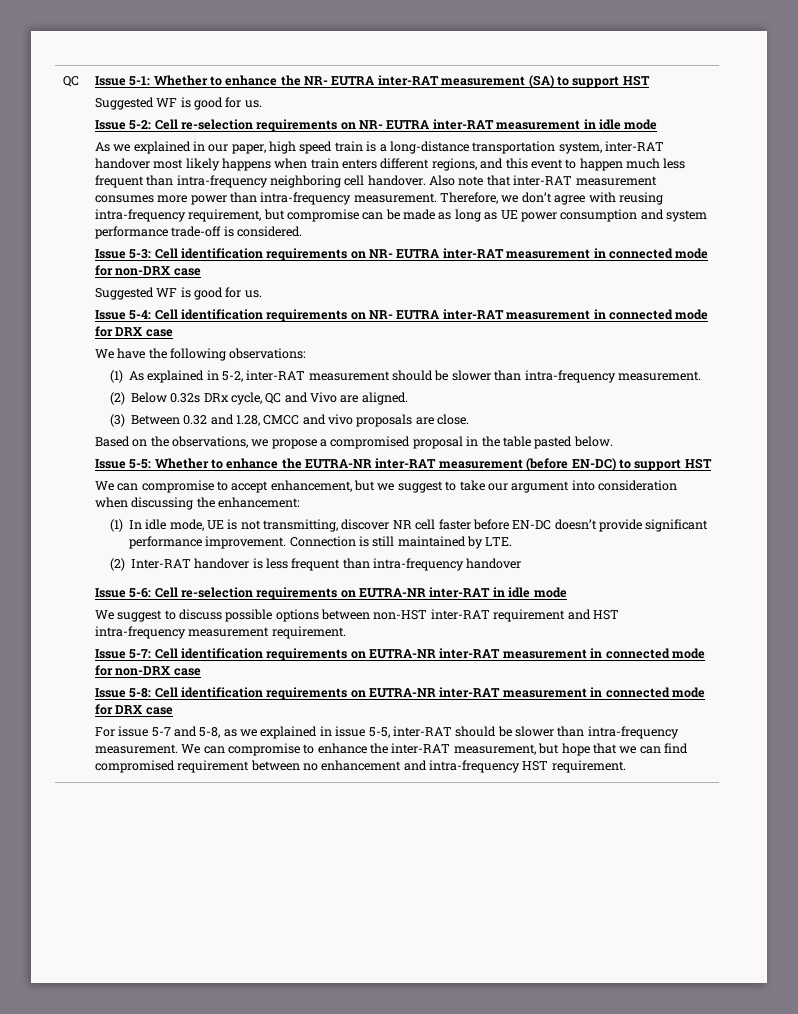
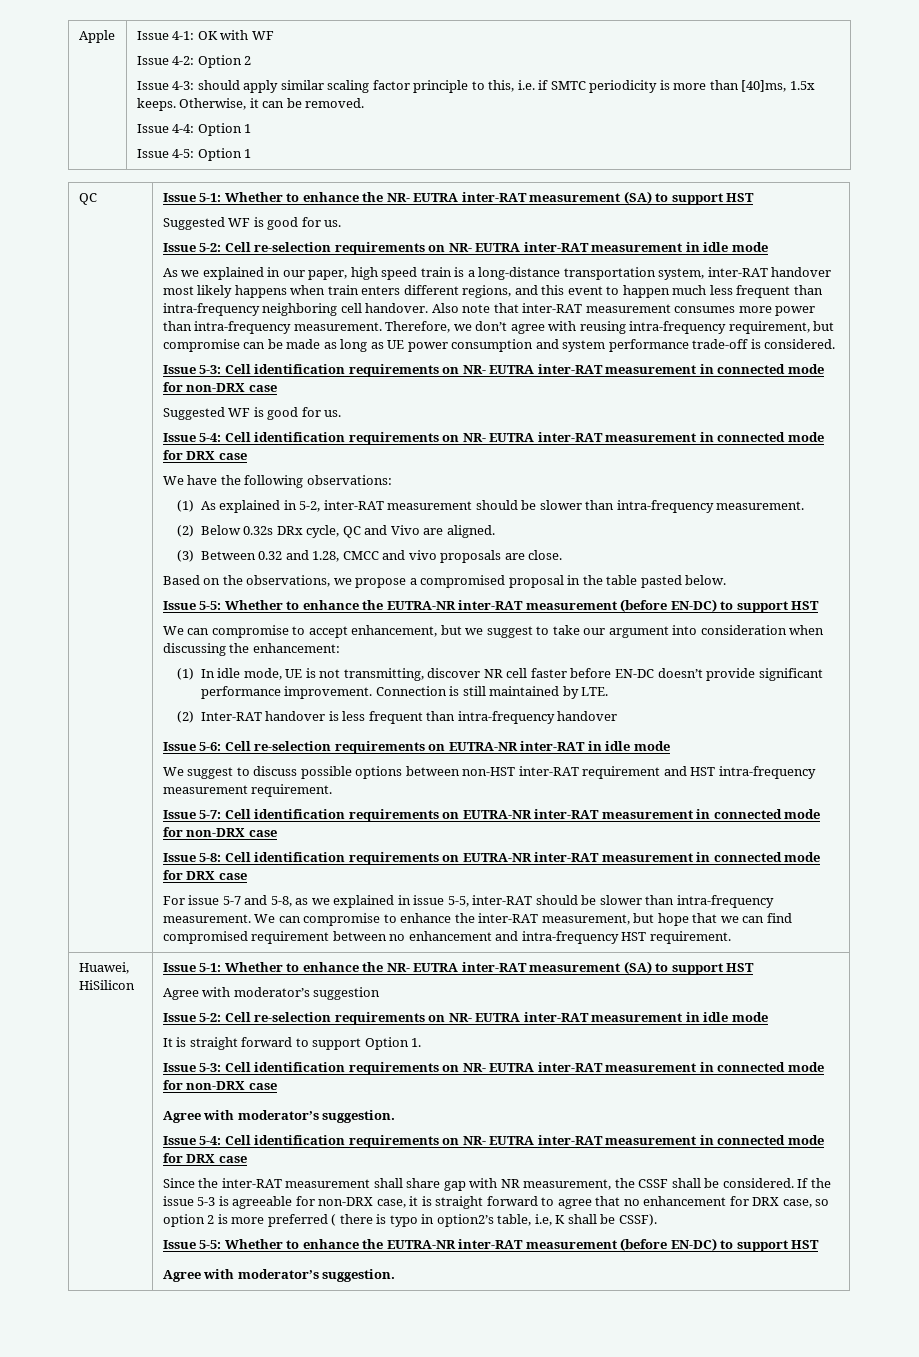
(62, 81) none -> [78,30,115,43] [136,30,274,40] [136,55,252,68] [136,80,815,93] [136,98,365,111] [136,123,252,136] [136,148,252,161] Apple | Issue 4-1: OK with WF // Issue 4-2: Option 2 // Issue 4-3: should apply similar scaling factor principle to this, i.e. if SMTC periodicity is more than [40]ms, 1.5x keeps. Otherwise, it can be removed. // Issue 4-4: Option 1 // Issue 4-5: Option 1 //
(626, 766) none -> [78,962,129,974] [78,980,135,990] [162,961,755,975] [162,987,381,1000] [162,1012,768,1025] [162,1037,422,1050] [162,1062,824,1075] [162,1080,277,1090] [162,1110,396,1123] [162,1135,824,1148] [162,1153,247,1163] [162,1178,831,1191] [162,1196,830,1209] [162,1214,657,1227] [162,1238,820,1252] [162,1269,396,1282] // Huawei, HiSilicon | Issue 5-1: Whether to enhance the NR- EUTRA inter-RAT measurement (SA) to support HST // Agree with moderator’s suggestion // Issue 5-2: Cell re-selection requirements on NR- EUTRA inter-RAT measurement in idle mode // It is straight forward to support Option 1. // Issue 5-3: Cell identification requirements on NR- EUTRA inter-RAT measurement in connected mode for non-DRX case // Agree with moderator’s suggestion. // Issue 5-4: Cell identification requirements on NR- EUTRA inter-RAT measurement in connected mode for DRX case // Since the inter-RAT measurement shall share gap with NR measurement, the CSSF shall be considered. If the issue 5-3 is agreeable for non-DRX case, it is straight forward to agree that no enhancement for DRX case, so option 2 is more preferred ( there is typo in option2’s table, i.e, K shall be CSSF). // Issue 5-5: Whether to enhance the EUTRA-NR inter-RAT measurement (before EN-DC) to support HST // Agree with moderator’s suggestion.

